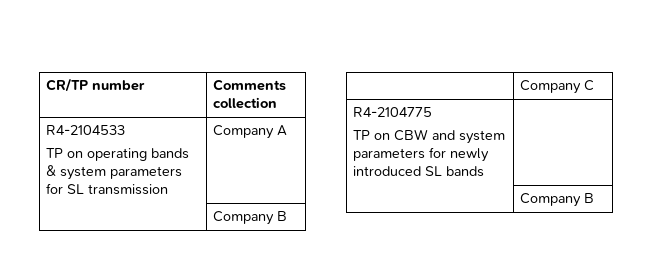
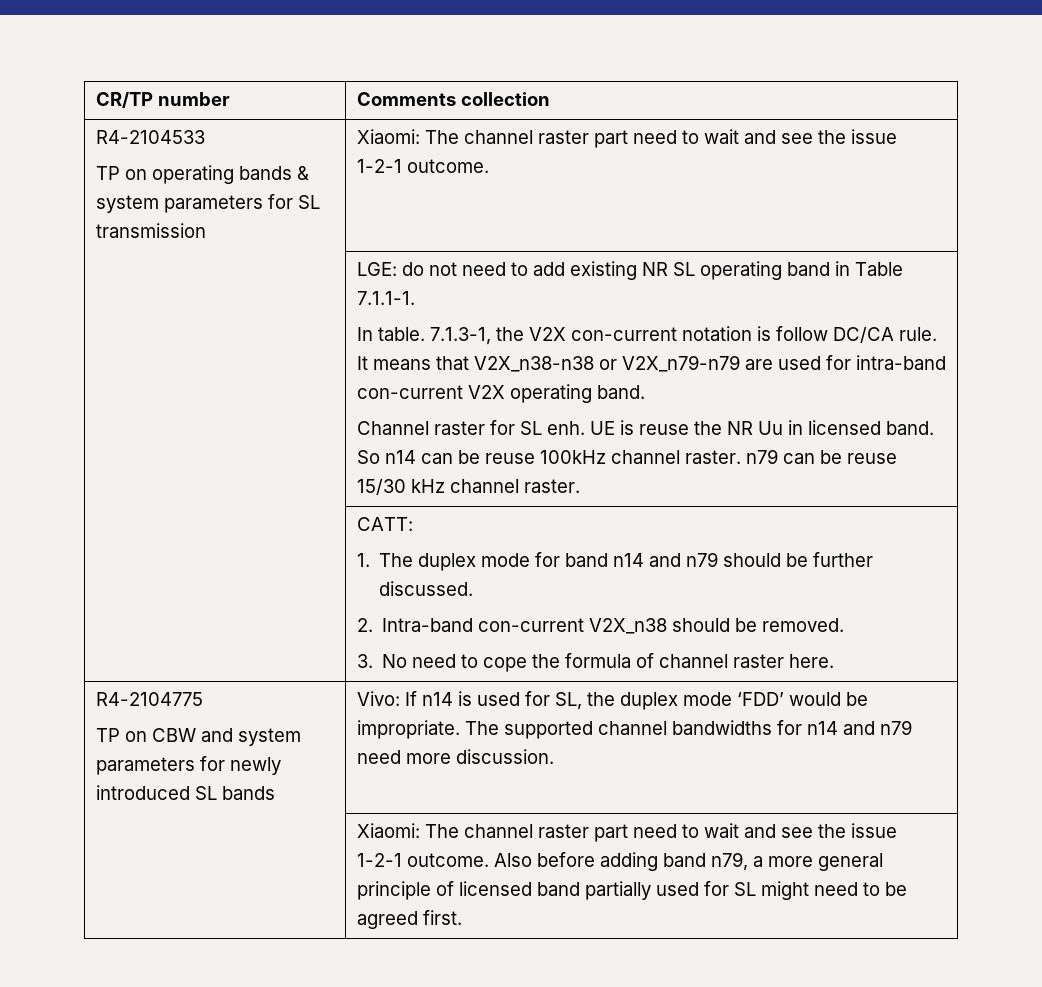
[212,125,287,139] [212,211,287,225] [519,80,594,94] Company A // | Company B // | Company C -> [356,129,897,148] [356,159,489,173] [356,261,903,280] [356,291,415,305] [356,326,937,345] [356,355,946,372] [356,384,645,403] [356,420,934,435] [356,449,897,464] [356,478,580,495] [356,517,413,531] [356,552,874,571] [379,581,474,596] [356,618,845,634] [356,653,835,672] Xiaomi: The channel raster part need to wait and see the issue 1-2-1 outcome. // | LGE: do not need to add existing NR SL operating band in Table 7.1.1-1. // In table. 7.1.3-1, the V2X con-current notation is follow DC/CA rule. It means that V2X_n38-n38 or V2X_n79-n79 are used for intra-band con-current V2X operating band. // Channel raster for SL enh. UE is reuse the NR Uu in licensed band. So n14 can be reuse 100kHz channel raster. n79 can be reuse 15/30 kHz channel raster. // | CATT: // 1. The duplex mode for band n14 and n79 should be further discussed. // 2. Intra-band con-current V2X_n38 should be removed. // 3. No need to cope the formula of channel raster here.
[519,193,594,207] // | Company B -> [356,691,868,710] [356,720,912,739] [356,749,554,764] [356,823,897,842] [356,852,883,871] [356,881,907,900] [356,910,462,929] Vivo: If n14 is used for SL, the duplex mode ‘FDD’ would be impropriate. The supported channel bandwidths for n14 and n79 need more discussion. // | Xiaomi: The channel raster part need to wait and see the issue 1-2-1 outcome. Also before adding band n79, a more general principle of licensed band partially used for SL might need to be agreed first.

